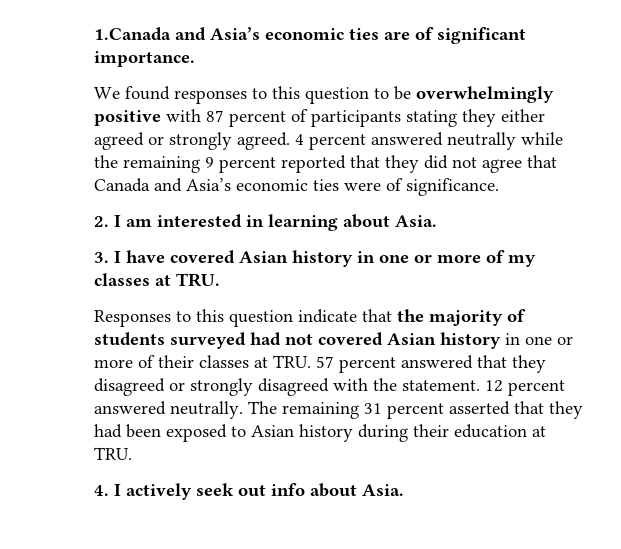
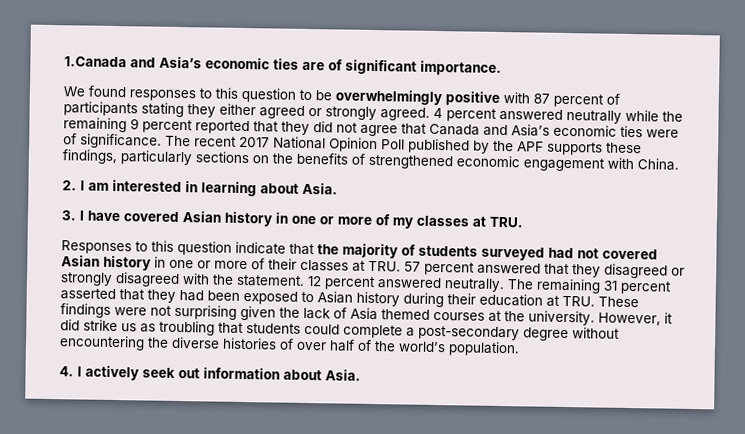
(499, 187) none -> [165,135,642,156] [62,149,679,172] The recent 2017 National Opinion Poll published by the APF supports these findings, particularly sections on the benefits of strengthened economic engagement with China.
(132, 453) none -> [598,296,639,308] [60,303,673,326] [60,319,620,342] [59,335,520,357] These findings were not surprising given the lack of Asia themed courses at the university. However, it did strike us as troubling that students could complete a post-secondary degree without encountering the diverse histories of over half of the world’s population.
[271,483,305,496] info -> [203,367,280,380] information

